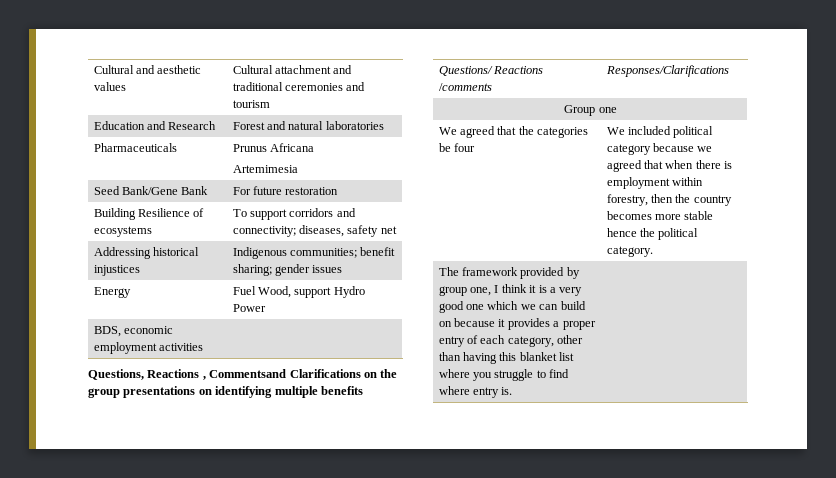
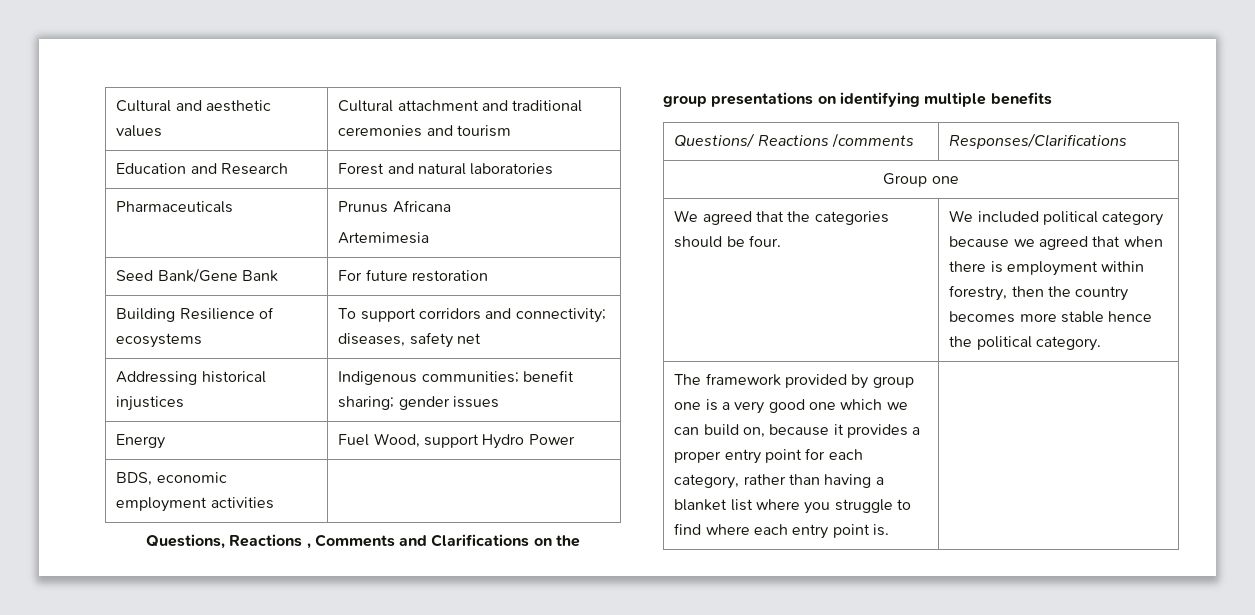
[209,369,287,378] Commentsand -> [314,534,428,547] Comments and
[438,143,476,152] be four -> [674,235,781,248] should be four.
[470,284,537,296] one, I think it -> [674,402,702,410] one
[438,321,452,327] on -> [742,427,765,438] on,
[467,335,479,344] of -> [764,448,826,463] point for
[557,335,584,344] other -> [743,474,786,485] rather
[499,352,517,361] this -> [875,477,884,485] a
[473,387,500,398] entry -> [753,524,870,539] each entry point

